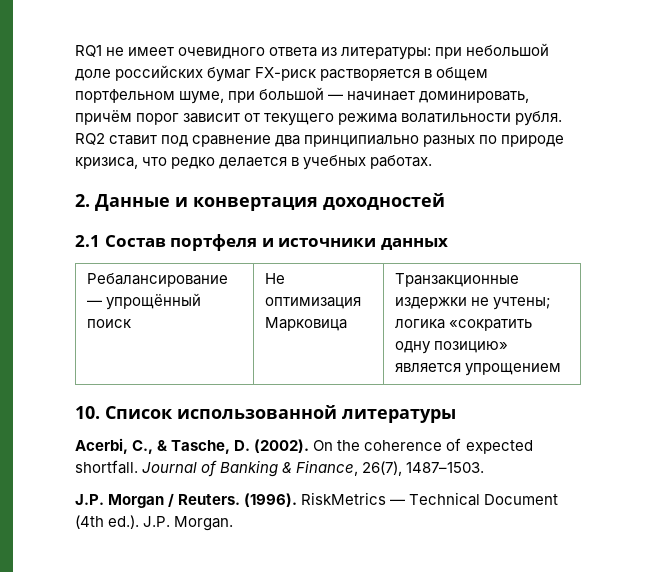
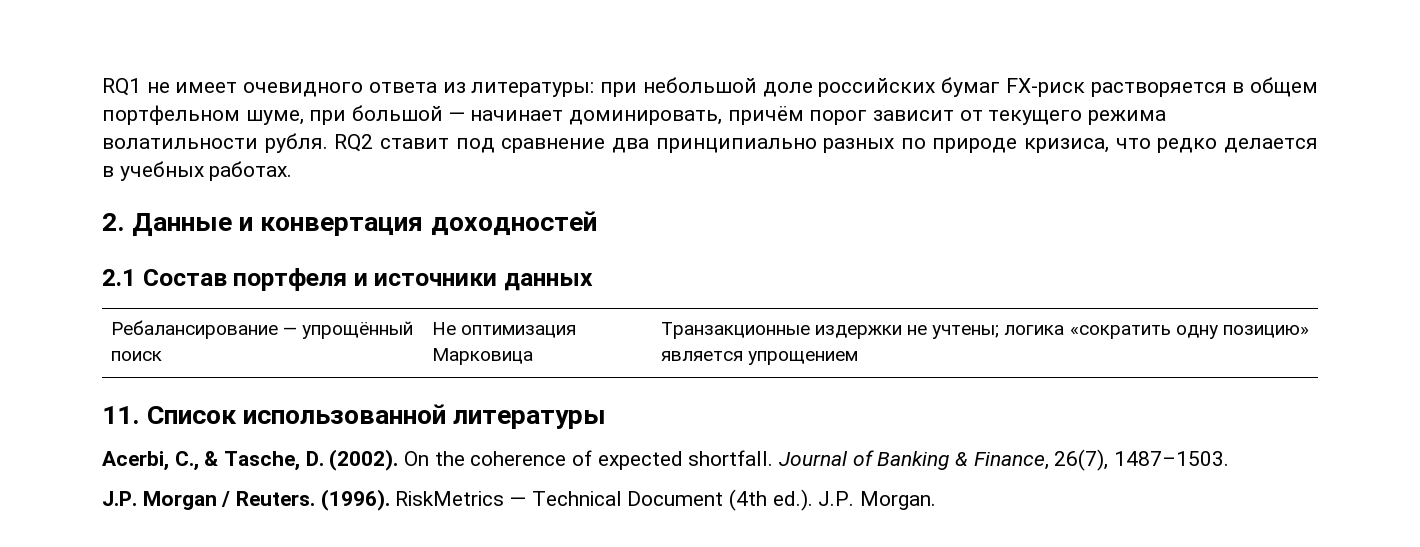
[75,406,100,419] 10. -> [102,406,140,424] 11.

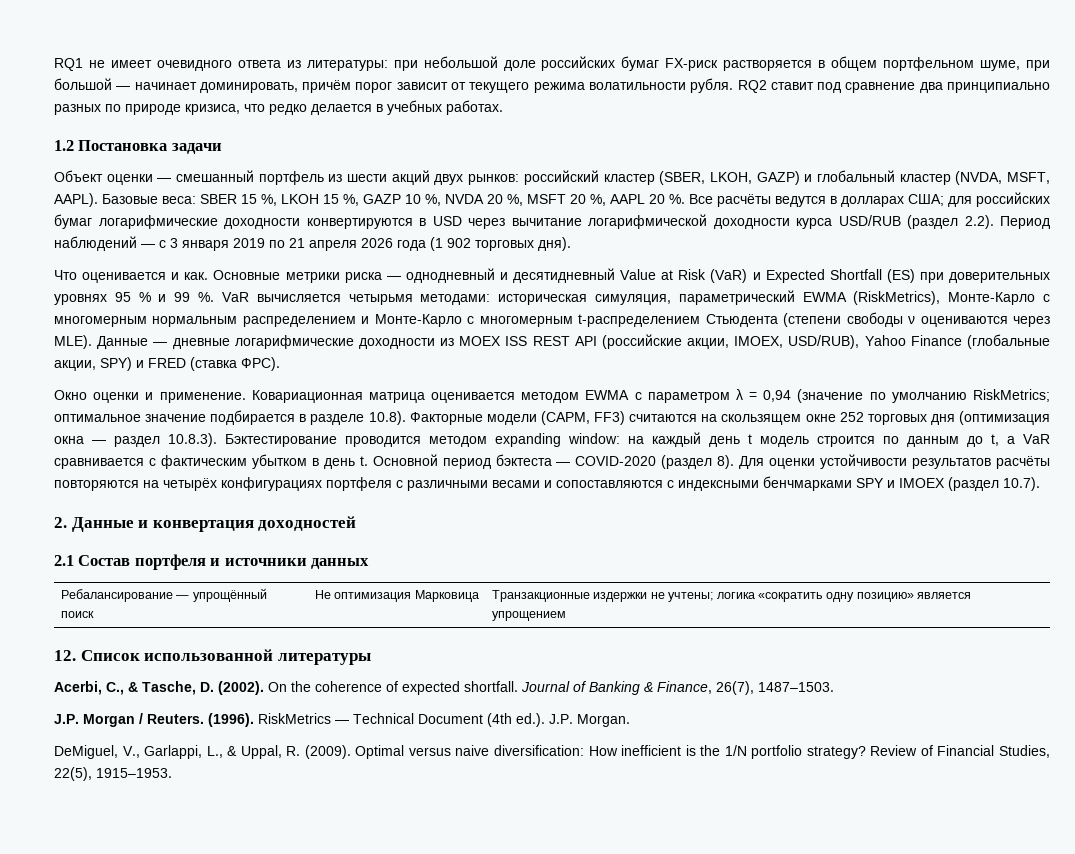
(293, 171) none -> [54,140,222,154] [54,170,1051,185] [54,192,1050,207] [54,214,1050,229] [54,236,571,251] [54,268,1051,283] [54,290,1050,305] [54,312,1050,327] [54,334,1050,349] [54,357,280,371] [54,389,1050,403] [54,410,1050,425] [54,432,1050,447] [54,454,1051,469] [54,476,1040,491] // 1.2 Постановка задачи // Объект оценки — смешанный портфель из шести акций двух рынков: российский кластер (SBER, LKOH, GAZP) и глобальный кластер (NVDA, MSFT, AAPL). Базовые веса: SBER 15 %, LKOH 15 %, GAZP 10 %, NVDA 20 %, MSFT 20 %, AAPL 20 %. Все расчёты ведутся в долларах США; для российских бумаг логарифмические доходности конвертируются в USD через вычитание логарифмической доходности курса USD/RUB (раздел 2.2). Период наблюдений — с 3 января 2019 по 21 апреля 2026 года (1 902 торговых дня). // Что оценивается и как. Основные метрики риска — однодневный и десятидневный Value at Risk (VaR) и Expected Shortfall (ES) при доверительных уровнях 95 % и 99 %. VaR вычисляется четырьмя методами: историческая симуляция, параметрический EWMA (RiskMetrics), Монте-Карло с многомерным нормальным распределением и Монте-Карло с многомерным t-распределением Стьюдента (степени свободы ν оцениваются через MLE). Данные — дневные логарифмические доходности из MOEX ISS REST API (российские акции, IMOEX, USD/RUB), Yahoo Finance (глобальные акции, SPY) и FRED (ставка ФРС). // Окно оценки и применение. Ковариационная матрица оценивается методом EWMA с параметром λ = 0,94 (значение по умолчанию RiskMetrics; оптимальное значение подбирается в разделе 10.8). Факторные модели (CAPM, FF3) считаются на скользящем окне 252 торговых дня (оптимизация окна — раздел 10.8.3). Бэктестирование проводится методом expanding window: на каждый день t модель строится по данным до t, а VaR сравнивается с фактическим убытком в день t. Основной период бэктеста — COVID-2020 (раздел 8). Для оценки устойчивости результатов расчёты повторяются на четырёх конфигурациях портфеля с различными весами и сопоставляются с индексными бенчмарками SPY и IMOEX (раздел 10.7).
[102,406,140,424] 11. -> [54,650,76,661] 12.
(937, 500) none -> [54,745,1050,759] [54,767,172,781] // DeMiguel, V., Garlappi, L., & Uppal, R. (2009). Optimal versus naive diversification: How inefficient is the 1/N portfolio strategy? Review of Financial Studies, 22(5), 1915–1953.

